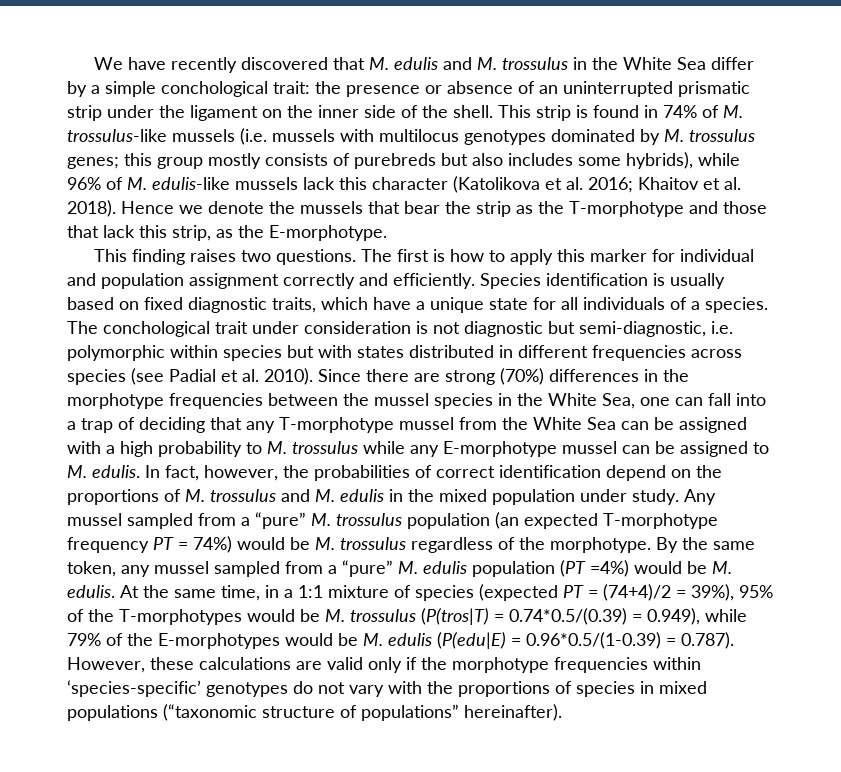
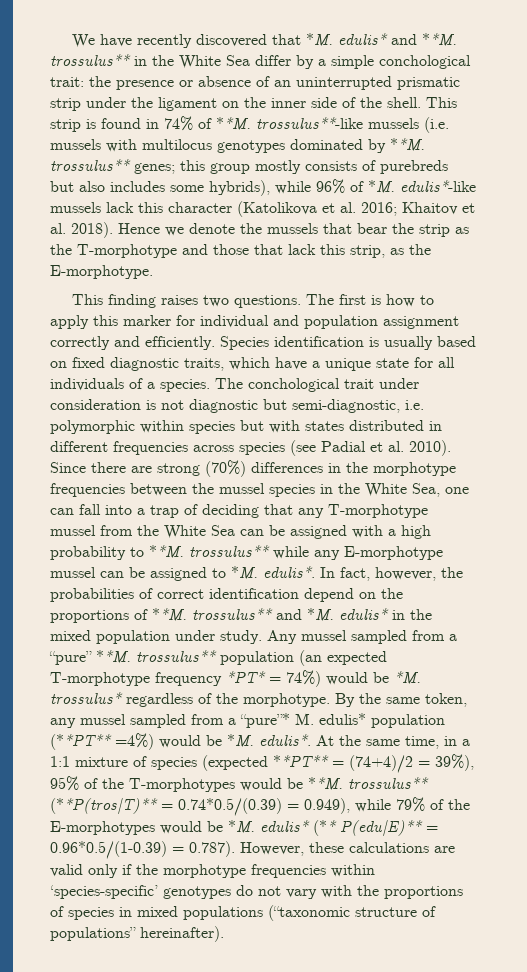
[369,57,569,70] M. edulis and M. trossulus -> [305,33,457,46] [50,54,131,66] *M. edulis* and **M. trossulus**
[723,105,743,118] [67,129,167,142] M. trossulus-like -> [216,117,363,130] **M. trossulus**-like
[664,129,755,142] M. trossulus -> [390,138,425,151] [50,159,131,171] **M. trossulus**
[127,177,230,190] M. edulis-like -> [368,180,476,193] *M. edulis*-like
[267,441,358,454] M. trossulus -> [149,545,270,558] **M. trossulus**
[67,465,140,478] M. edulis. -> [231,566,315,579] *M. edulis*.
[185,489,384,502] M. trossulus and M. edulis -> [152,608,389,621] **M. trossulus** and *M. edulis*
[311,513,402,526] M. trossulus -> [96,650,217,663] **M. trossulus**
[153,537,174,550] PT -> [226,671,266,683] *PT*
[315,537,406,550] M. trossulus -> [394,671,421,684] [50,692,123,704] *M. trossulus*
[342,560,586,577] “pure” M. edulis population (PT -> [240,713,445,728] [50,734,112,750] “pure”* M. edulis* population (**PT**
[712,561,732,574] [67,585,115,598] M. edulis. -> [227,734,311,747] *M. edulis*.
[563,585,584,598] PT -> [273,755,329,767] **PT**
[325,608,489,625] M. trossulus (P(tros|T) -> [308,777,429,790] [50,798,158,814] **M. trossulus** (**P(tros|T)**
[363,632,506,649] M. edulis (P(edu|E) -> [228,820,423,836] *M. edulis* (** P(edu|E)**

